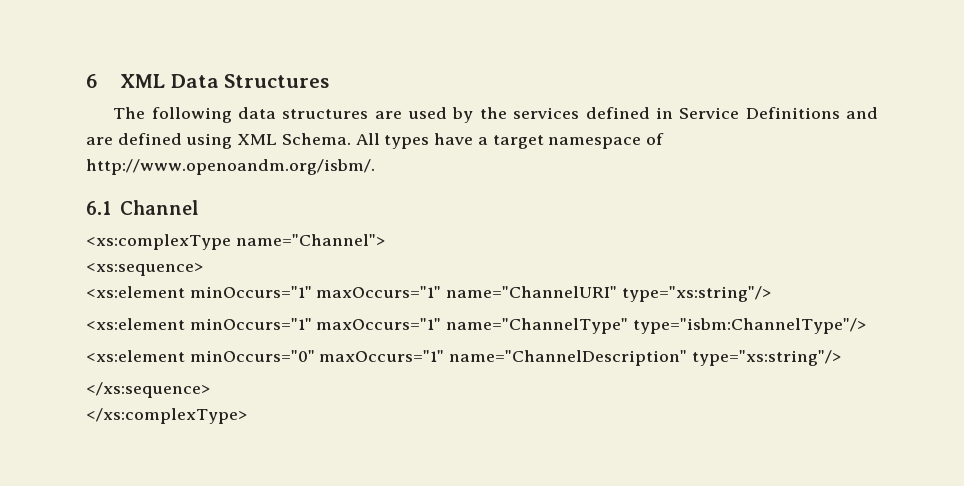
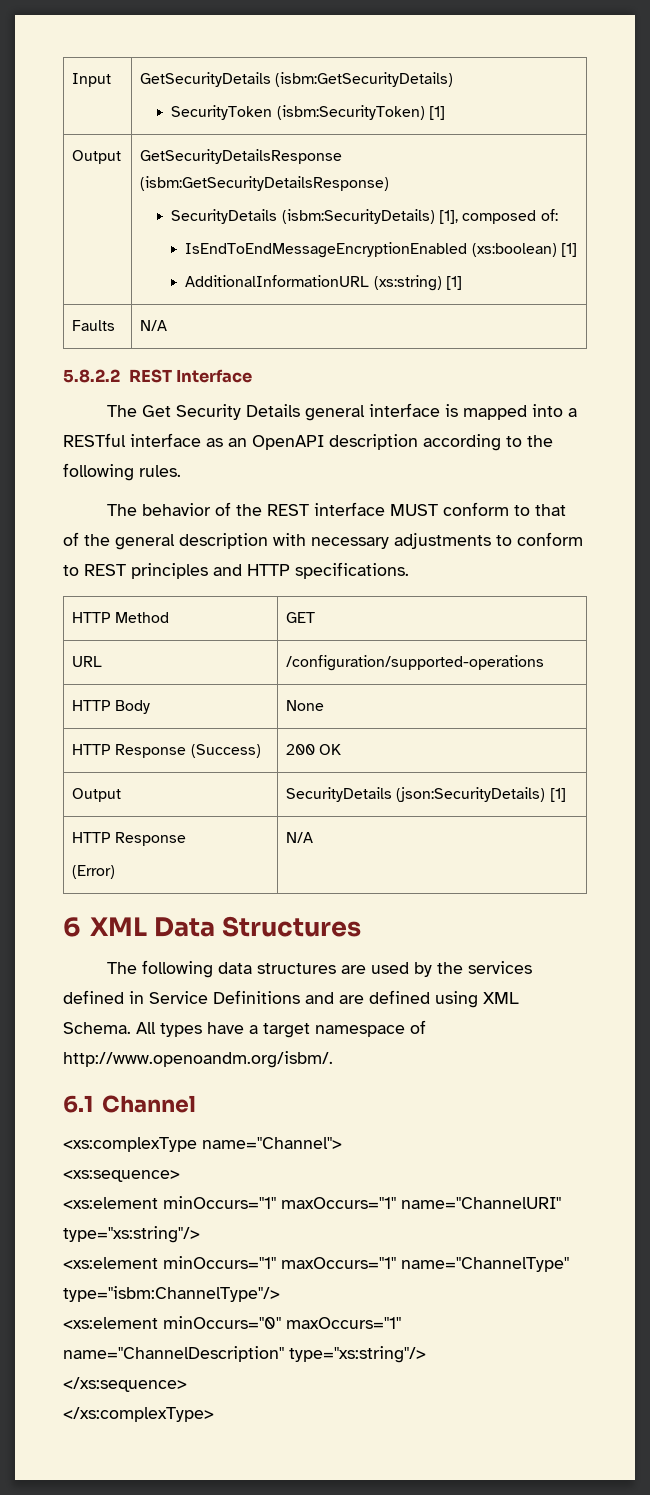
(86, 81) none -> [72,73,112,87] [140,72,454,87] [171,105,446,120] [72,150,122,164] [140,149,343,164] [140,176,390,191] [171,209,558,224] [185,242,577,258] [185,275,462,291] [72,320,116,331] [140,320,168,331] [63,369,253,383] [107,403,578,421] [63,433,553,451] [63,463,181,481] [107,502,567,516] [63,532,583,550] [63,562,409,579] [72,612,170,623] [286,612,316,623] [72,656,103,667] [286,655,545,671] [72,700,151,714] [286,700,325,711] [72,744,261,758] [286,744,342,755] [72,788,122,802] [286,787,566,802] [72,832,187,846] [72,865,116,879] [286,832,314,843] Input | GetSecurityDetails (isbm:GetSecurityDetails) // SecurityToken (isbm:SecurityToken) [1] // Output | GetSecurityDetailsResponse (isbm:GetSecurityDetailsResponse) // SecurityDetails (isbm:SecurityDetails) [1], composed of: // IsEndToEndMessageEncryptionEnabled (xs:boolean) [1] // AdditionalInformationURL (xs:string) [1] // Faults | N/A // 5.8.2.2 REST Interface // The Get Security Details general interface is mapped into a RESTful interface as an OpenAPI description according to the following rules. // The behavior of the REST interface MUST conform to that of the general description with necessary adjustments to conform to REST principles and HTTP specifications. // HTTP Method | GET // URL | /configuration/supported-operations // HTTP Body | None // HTTP Response (Success) | 200 OK // Output | SecurityDetails (json:SecurityDetails) [1] // HTTP Response // (Error) | N/A //

